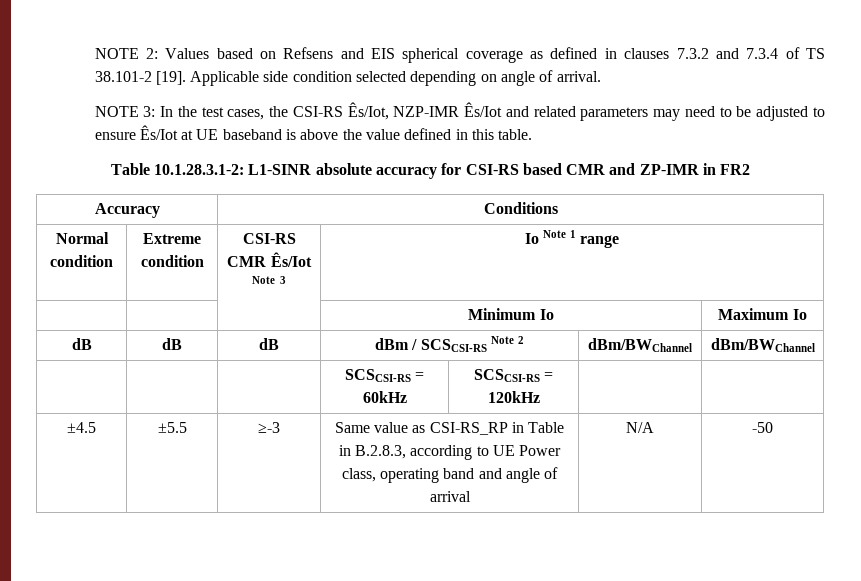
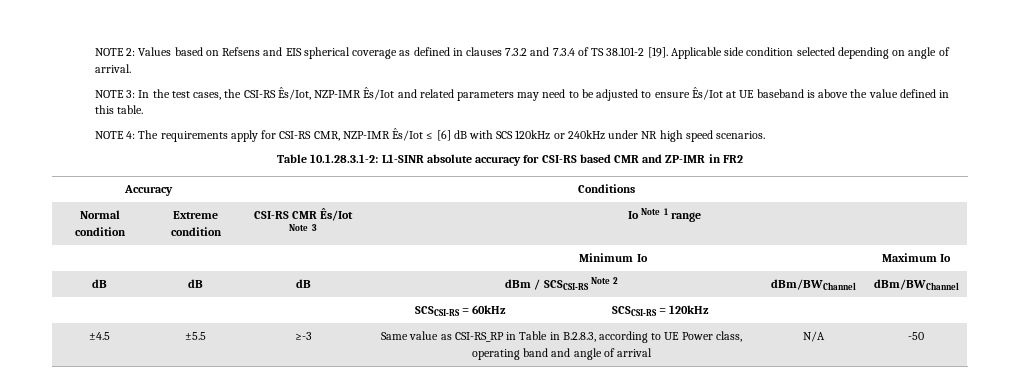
(533, 134) none -> [94,128,766,142] // NOTE 4: The requirements apply for CSI-RS CMR, NZP-IMR Ês/Iot ≤ [6] dB with SCS 120kHz or 240kHz under NR high speed scenarios.

